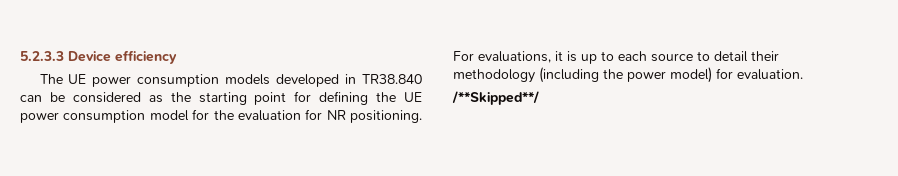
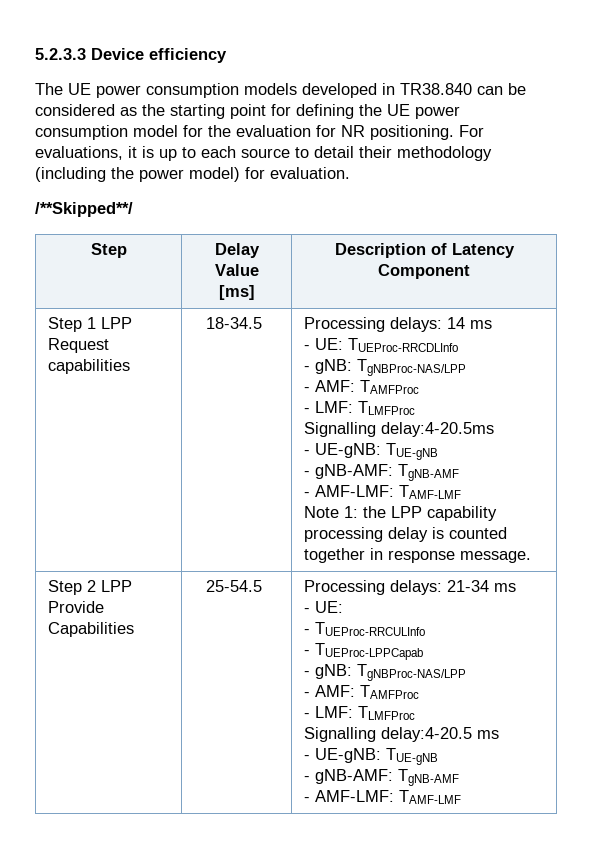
(539, 98) none -> [90,243,127,258] [214,243,260,258] [214,264,259,276] [218,285,255,300] [334,243,515,258] [377,264,470,279] [48,317,133,332] [48,338,110,353] [48,359,131,374] [206,317,263,329] [304,317,493,332] [304,338,459,352] [304,359,467,376] [304,380,420,394] [304,401,416,415] [304,422,495,437] [304,443,439,460] [304,464,460,481] [304,485,462,499] [304,506,498,521] [304,527,508,542] [304,548,532,563] [48,580,133,595] [48,601,105,613] [48,622,135,637] [206,580,263,592] [304,580,517,595] [304,601,344,613] [304,622,426,636] [304,643,424,660] [304,664,467,681] [304,685,420,699] [304,706,416,720] [304,727,500,742] [304,748,439,765] [304,769,460,786] [304,790,462,804] // Step | Delay Value [ms] | Description of Latency Component // Step 1 LPP Request capabilities | 18-34.5 | Processing delays: 14 ms // - UE: TUEProc-RRCDLInfo // - gNB: TgNBProc-NAS/LPP // - AMF: TAMFProc // - LMF: TLMFProc // Signalling delay:4-20.5ms // - UE-gNB: TUE-gNB // - gNB-AMF: TgNB-AMF // - AMF-LMF: TAMF-LMF // Note 1: the LPP capability processing delay is counted together in response message. // Step 2 LPP Provide Capabilities | 25-54.5 | Processing delays: 21-34 ms // - UE: // - TUEProc-RRCULInfo // - TUEProc-LPPCapab // - gNB: TgNBProc-NAS/LPP // - AMF: TAMFProc // - LMF: TLMFProc // Signalling delay:4-20.5 ms // - UE-gNB: TUE-gNB // - gNB-AMF: TgNB-AMF // - AMF-LMF: TAMF-LMF

